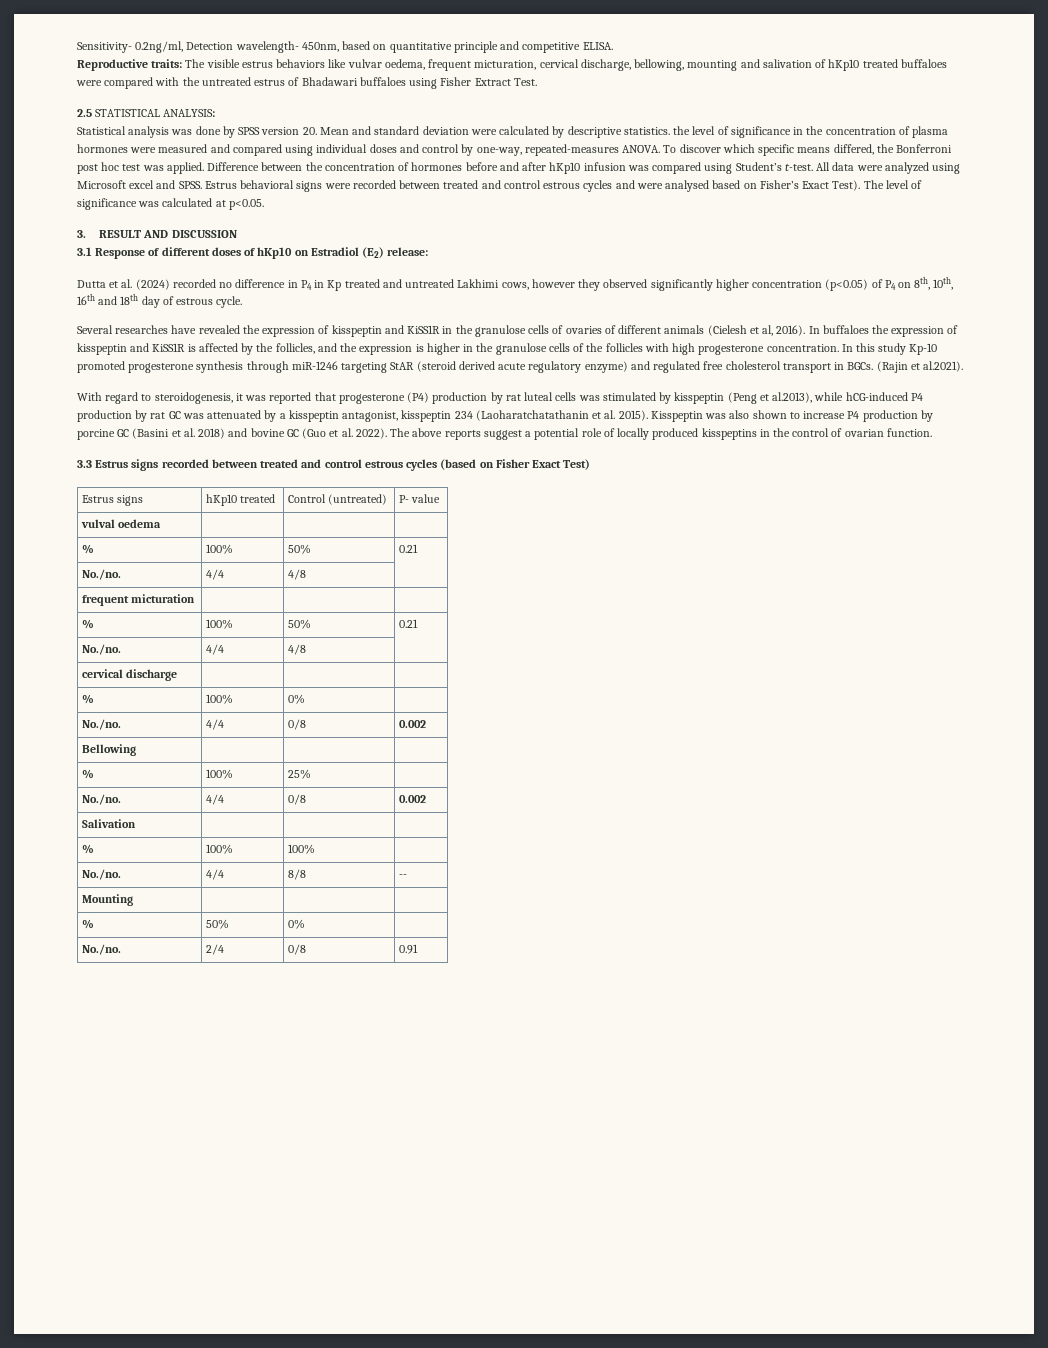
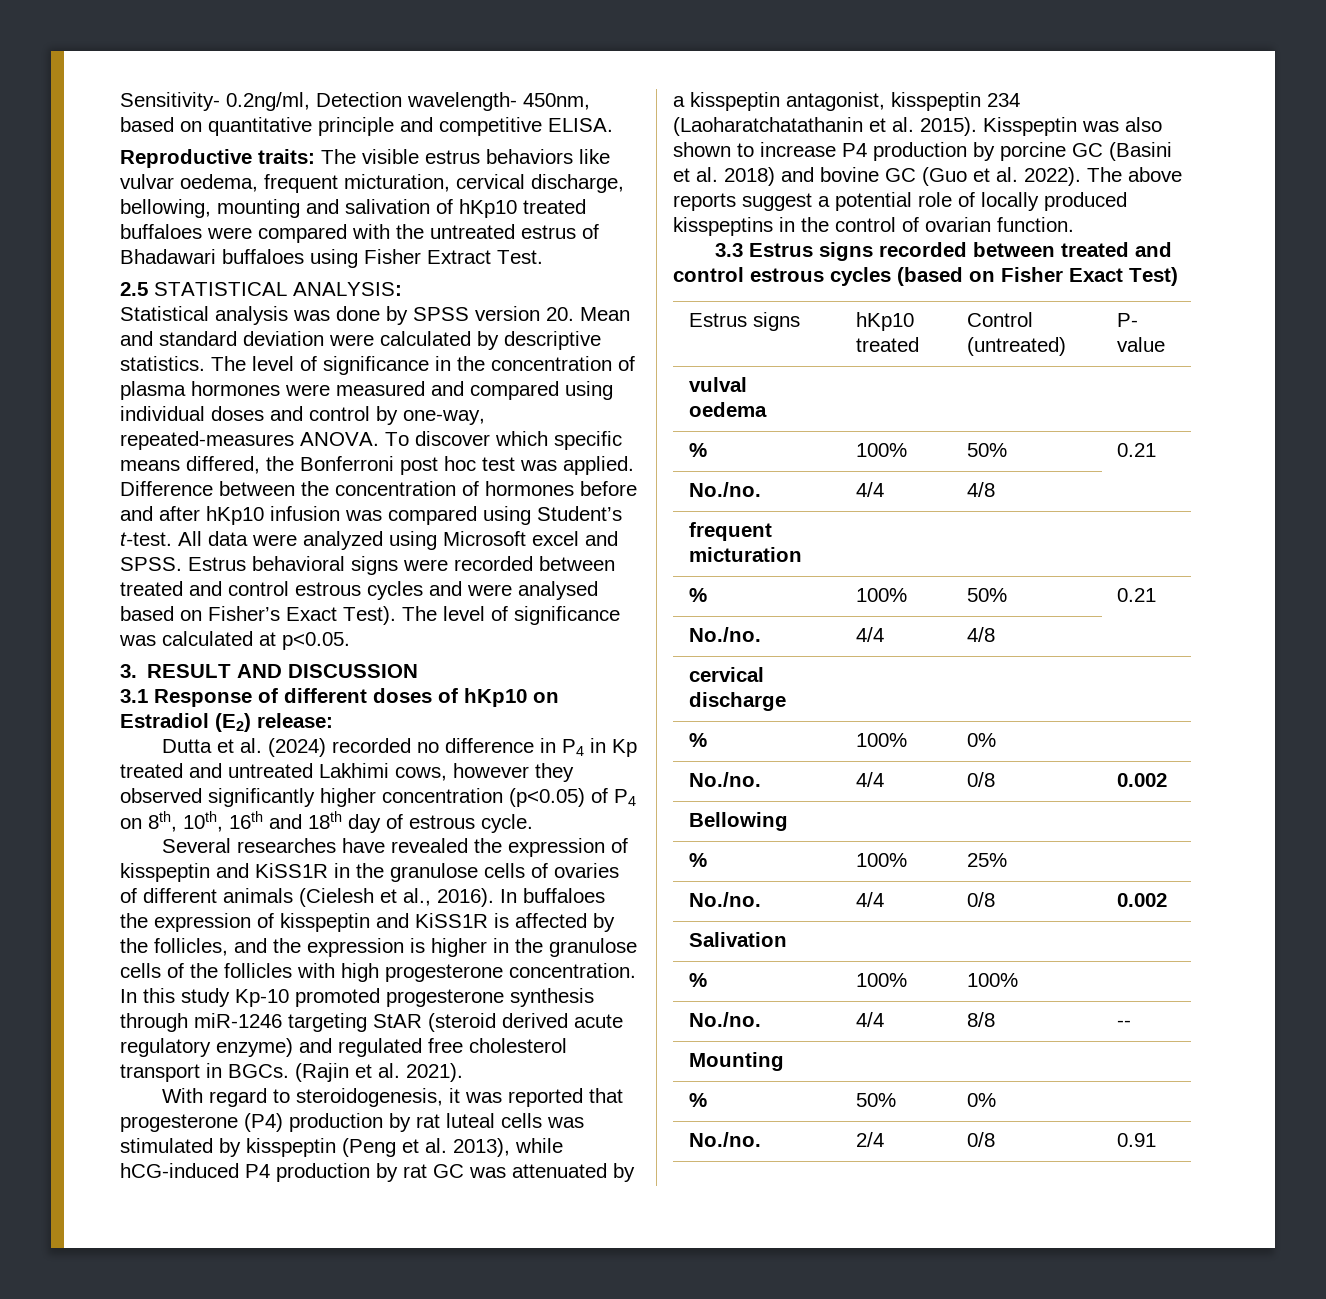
[673,126,691,135] the -> [211,356,246,371] The
[762,325,774,336] al, -> [403,888,431,906] al.,
[923,361,964,372] al.2021). -> [378,1063,463,1082] al. 2021).
[772,392,813,403] al.2013), -> [425,1138,510,1157] al. 2013),

